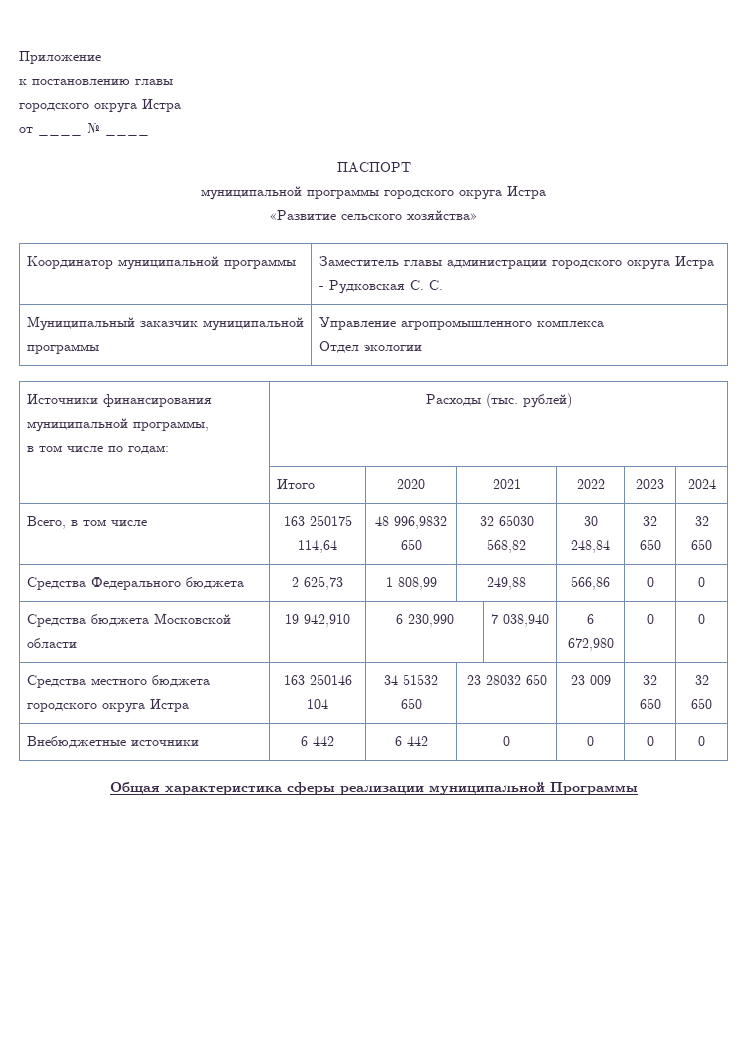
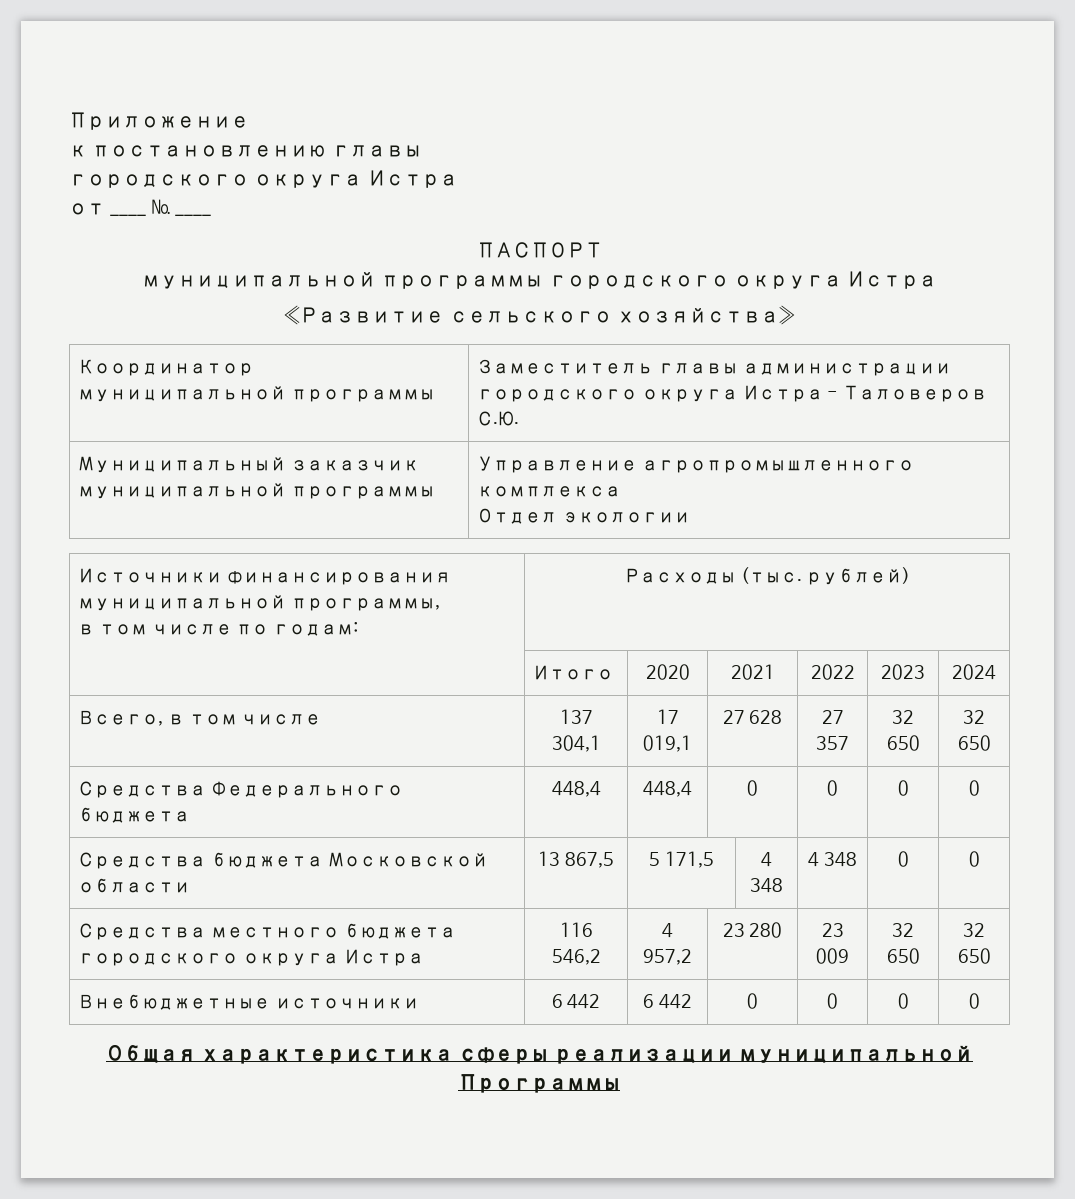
[328,280,443,294] Рудковская С. С. -> [843,385,988,402] [477,411,520,426] Таловеров С.Ю.
[283,515,352,526] [298,540,337,553] [375,516,447,529] [400,539,422,550] [479,515,534,526] [487,539,526,553] [583,516,598,526] [571,540,610,553] 163 250175 114,64 | 48 996,9832 650 | 32 65030 568,82 | 30 248,84 -> [559,709,593,724] [551,735,601,752] [656,709,679,724] [643,735,692,752] [722,710,783,724] [821,710,844,724] [816,736,849,750] 137 304,1 | 17 019,1 | 27 628 | 27 357
[292,576,343,590] [385,577,437,590] [487,577,526,590] [571,576,610,590] 2 625,73 | 1 808,99 | 249,88 | 566,86 -> [551,781,601,797] [643,781,692,797] [747,780,758,796] [827,780,838,796] 448,4 | 448,4 | 0 | 0
[285,614,350,627] [395,614,454,627] [491,614,549,627] [587,614,594,624] [567,638,614,651] 19 942,910 | 6 230,990 | 7 038,940 | 6 672,980 -> [538,851,614,868] [649,851,714,868] [761,852,772,867] [750,878,783,893] [808,852,857,867] 13 867,5 | 5 171,5 | 4 348 | 4 348
[283,674,352,685] [307,699,328,709] [384,674,438,685] [400,698,422,709] [466,674,547,685] 163 250146 104 | 34 51532 650 | 23 28032 650 -> [559,922,593,937] [551,949,601,965] [662,923,673,938] [643,949,692,965] [722,922,783,938] 116 546,2 | 4 957,2 | 23 280

